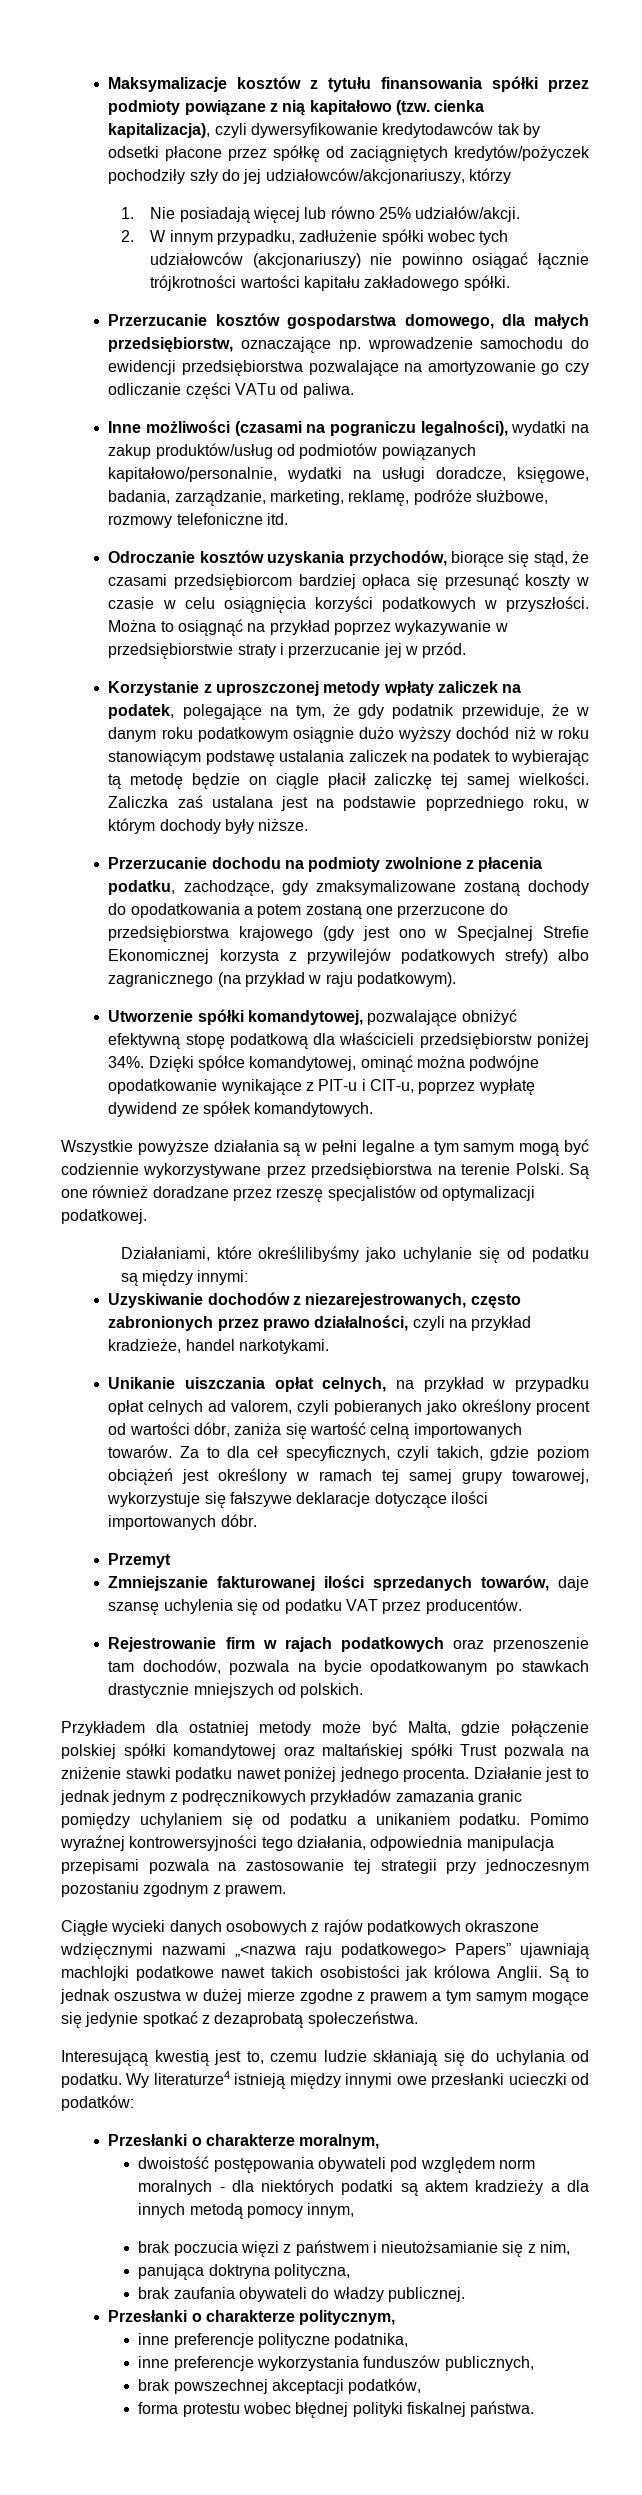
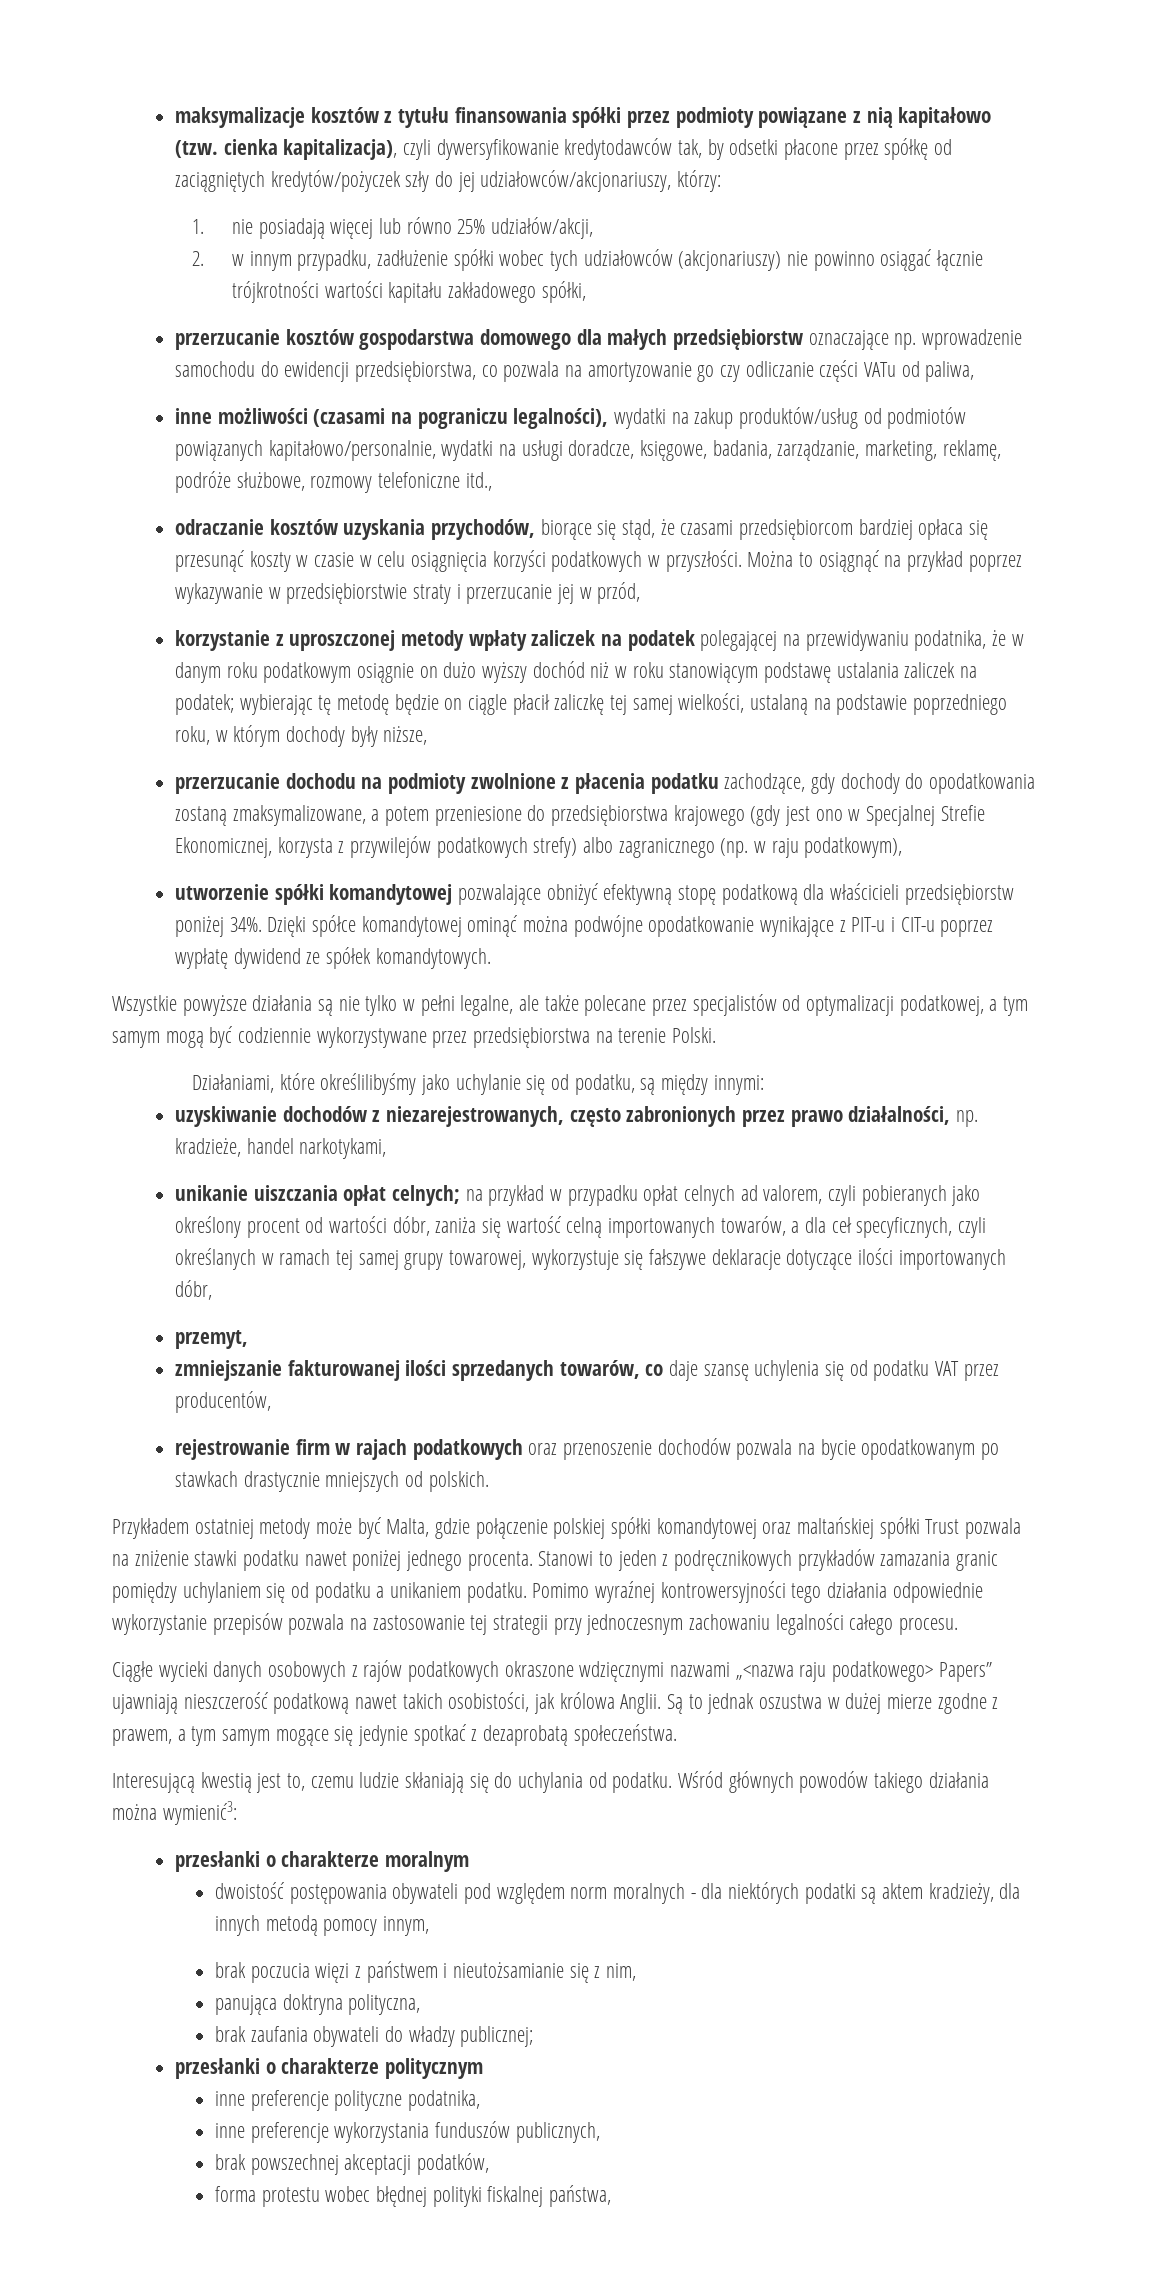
[108,77,228,92] Maksymalizacje -> [175,107,306,128] maksymalizacje
[497,123,520,135] tak -> [678,139,703,158] tak,
[108,169,186,184] pochodziły -> (401, 181) none
[469,168,512,184] którzy -> [677,170,722,192] którzy:
[150,207,176,219] Nie -> [231,219,253,234] nie
[415,206,521,222] udziałów/akcji. -> [490,217,593,239] udziałów/akcji,
[150,230,167,242] W -> [231,254,244,266] w
[463,275,510,291] [108,314,208,326] spółki. // Przerzucanie -> [541,281,586,303] [175,329,281,350] spółki, // przerzucanie
[404,314,494,329] domowego, -> [480,329,572,350] domowego
[108,337,234,353] przedsiębiorstw, -> [673,329,804,350] przedsiębiorstw
[182,360,399,376] przedsiębiorstwa pozwalające -> [355,361,560,382] przedsiębiorstwa, co pozwala
[302,383,354,398] [108,421,142,433] paliwa. // Inne -> [925,361,975,382] [175,408,213,424] paliwa, // inne
[267,513,289,525] [108,551,196,563] itd. // Odroczanie -> [465,472,492,491] [175,519,265,535] itd., // odraczanie
[422,642,467,658] [108,681,200,696] przód. // Korzystanie -> [597,582,641,604] [175,630,271,651] przód, // korzystanie
[108,704,544,720] podatek, polegające na tym, że gdy podatnik przewiduje, -> [627,630,987,651] podatek polegającej na przewidywaniu podatnika,
(354, 735) none -> [419,666,438,678] on
[433,750,589,766] [108,774,122,789] podatek to wybierając tą -> [175,694,332,715] podatek; wybierając tę
[518,772,590,785] [108,795,309,811] wielkości. Zaliczka zaś ustalana jest -> [678,693,809,715] wielkości, ustalaną
[258,819,309,831] [108,857,208,869] niższe. // Przerzucanie -> [383,726,428,745] [175,773,281,794] niższe, // przerzucanie
[108,880,176,895] podatku, -> [650,773,719,794] podatku
[315,880,520,896] zmaksymalizowane zostaną -> (836, 783) none
[244,904,486,919] a potem zostaną one przerzucone -> [175,805,522,826] zostaną zmaksymalizowane, a potem przeniesione
[108,949,210,964] Ekonomicznej -> [175,837,273,858] Ekonomicznej,
[217,972,457,987] [108,1009,364,1025] (na przykład w raju podatkowym). // Utworzenie spółki komandytowej, -> [720,837,903,858] [175,884,453,905] (np. w raju podatkowym), // utworzenie spółki komandytowej
[249,1056,357,1071] komandytowej, -> [361,916,462,937] komandytowej
[370,1079,415,1093] CIT-u, -> [900,917,935,932] CIT-u
[304,1140,415,1155] w pełni legalne -> [338,994,984,1016] nie tylko w pełni legalne, ale także polecane przez specjalistów od optymalizacji podatkowej,
[569,1163,589,1179] [61,1185,536,1202] [61,1209,147,1224] Są one również doradzane przez rzeszę specjalistów od optymalizacji podatkowej. -> (717, 1035) none
[532,1247,589,1262] podatku -> [574,1074,635,1095] podatku,
[108,1293,204,1308] Uzyskiwanie -> [175,1106,278,1127] uzyskiwanie
[412,1316,532,1331] [108,1339,330,1354] [108,1377,176,1389] czyli na przykład kradzieże, handel narkotykami. // Unikanie -> [956,1110,979,1127] [175,1138,387,1159] [175,1185,249,1201] np. kradzieże, handel narkotykami, // unikanie
[322,1377,387,1392] celnych, -> [392,1185,461,1206] celnych;
[108,1445,220,1458] towarów. Za to -> [720,1216,800,1236] towarów, a
[436,1446,589,1461] [108,1468,288,1485] takich, gdzie poziom obciążeń jest określony -> [175,1248,257,1270] określanych
[220,1514,257,1527] [108,1553,172,1568] [108,1576,209,1591] dóbr. // Przemyt // Zmniejszanie -> [175,1280,213,1300] [175,1330,249,1349] [175,1360,283,1381] dóbr, // przemyt, // zmniejszanie
(550, 1583) none -> [645,1364,664,1376] co
[425,1598,522,1614] [108,1637,217,1652] producentów. // Rejestrowanie -> [175,1391,272,1413] [175,1439,291,1460] producentów, // rejestrowanie
[108,1659,221,1674] tam dochodów, -> [657,1438,731,1455] dochodów
[155,1721,178,1733] dla -> (189, 1528) none
[473,1767,589,1782] [60,1790,166,1805] Działanie jest to jednak jednym -> [538,1550,657,1571] Stanowi to jeden
[296,1836,554,1851] [61,1859,139,1874] działania, odpowiednia manipulacja przepisami -> [827,1582,983,1603] [112,1613,283,1635] działania odpowiednie wykorzystanie przepisów
[61,1882,286,1897] pozostaniu zgodnym z prawem. -> [689,1613,959,1635] zachowaniu legalności całego procesu.
[61,1966,214,1981] machlojki podatkowe -> [183,1692,350,1714] nieszczerość podatkową
[319,1965,400,1978] osobistości -> [448,1692,530,1712] osobistości,
[370,1991,428,2004] prawem -> [112,1729,172,1746] prawem,
[126,2071,590,2089] [61,2095,134,2111] [108,2134,380,2149] Wy literaturze4 istnieją między innymi owe przesłanki ucieczki od podatków: // Przesłanki o charakterze moralnym, -> [678,1771,989,1793] [112,1801,237,1825] [175,1851,470,1872] Wśród głównych powodów takiego działania można wymienić3: // przesłanki o charakterze moralnym
[475,2180,560,2195] kradzieży a -> [928,1883,994,1904] kradzieży,
[387,2287,465,2302] [108,2310,396,2325] publicznej. // Przesłanki o charakterze politycznym, -> [460,2026,534,2047] [175,2058,484,2079] publicznej; // przesłanki o charakterze politycznym
[470,2401,535,2417] państwa. -> [549,2185,612,2207] państwa,

